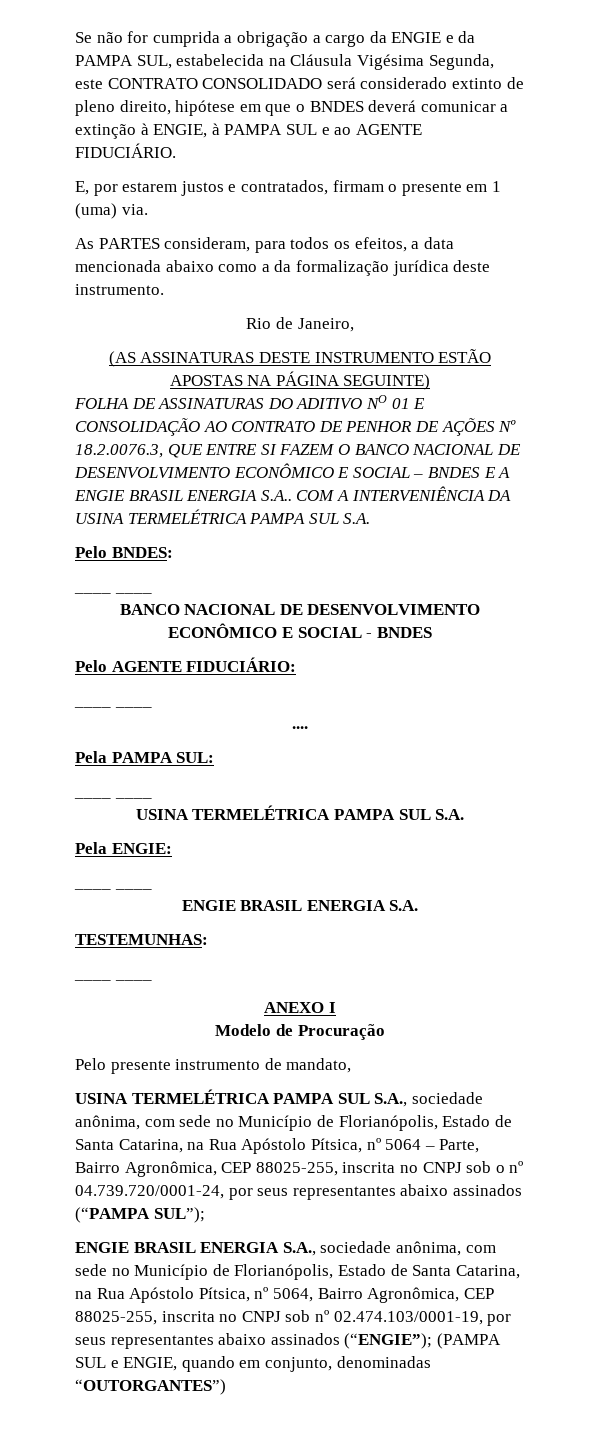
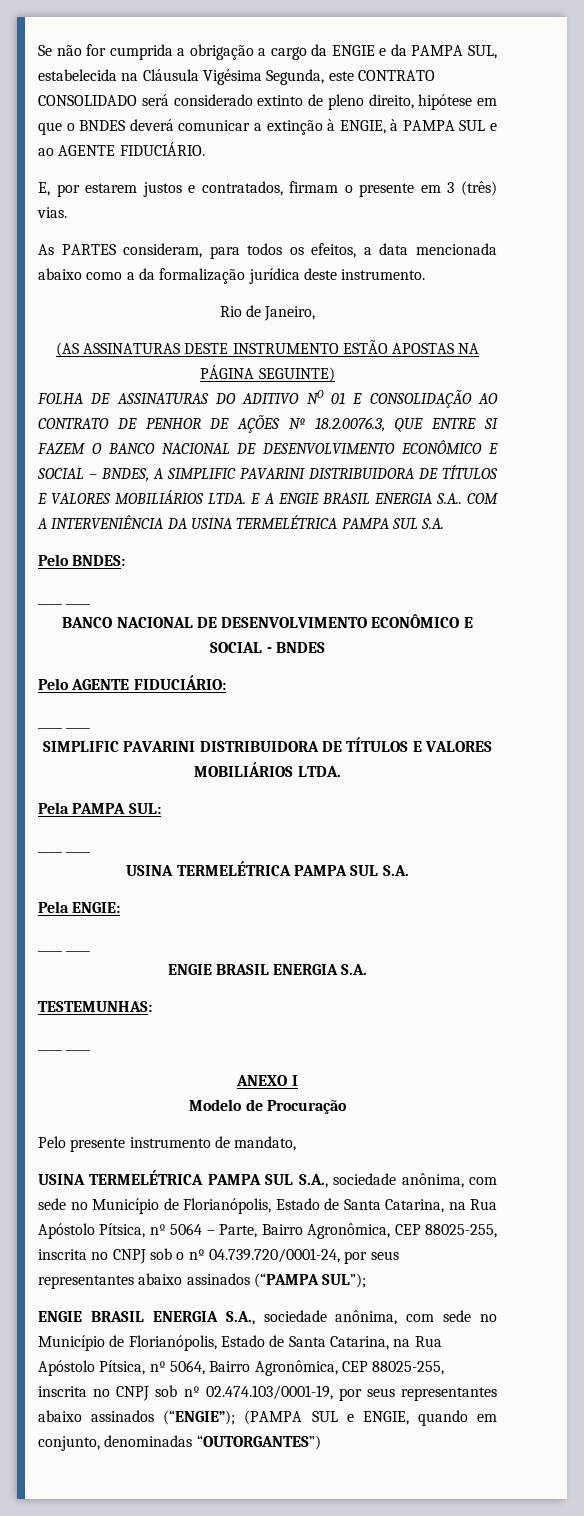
[491,181,501,192] [75,203,148,219] 1 (uma) via. -> [447,181,498,196] [37,207,67,218] 3 (três) vias.
[427,467,480,478] BNDES -> [101,465,498,482] [37,490,247,504] BNDES, A SIMPLIFIC PAVARINI DISTRIBUIDORA DE TÍTULOS E VALORES MOBILIÁRIOS LTDA.
[292,726,308,729] .... -> [43,737,492,752] [194,762,341,777] SIMPLIFIC PAVARINI DISTRIBUIDORA DE TÍTULOS E VALORES MOBILIÁRIOS LTDA.

